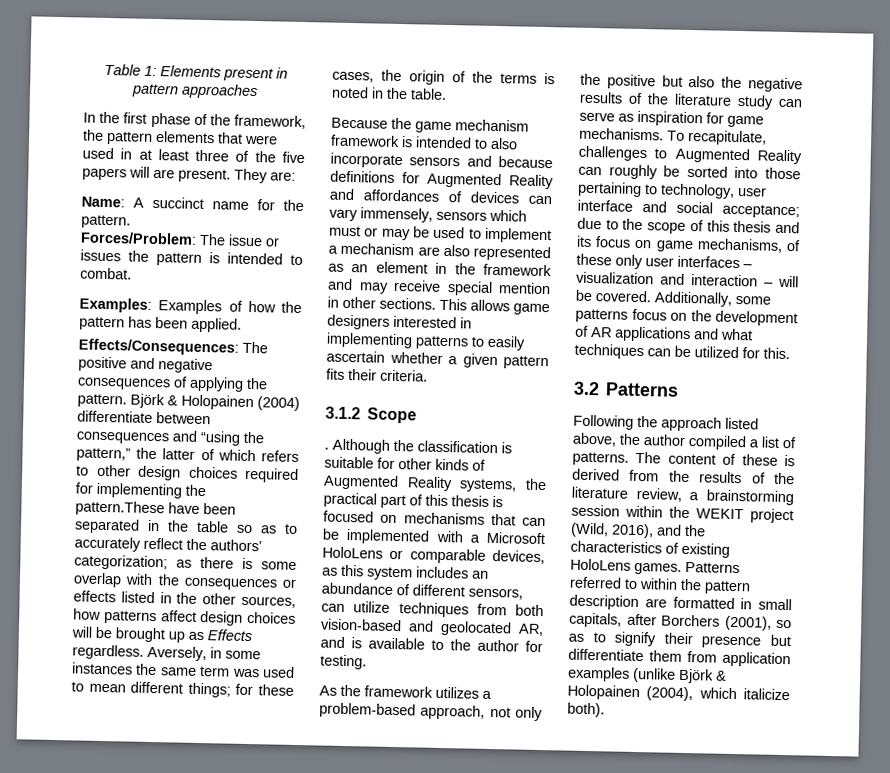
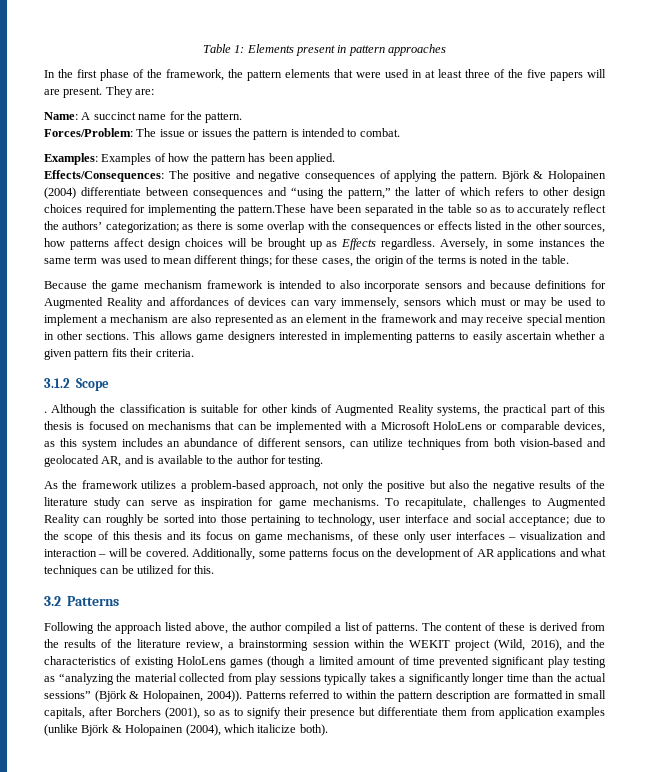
[634,562,682,575] games. -> [230,656,606,668] [44,673,606,685] [44,690,242,702] games (though a limited amount of time prevented significant play testing as “analyzing the material collected from play sessions typically takes a significantly longer time than the actual sessions” (Björk & Holopainen, 2004)).

